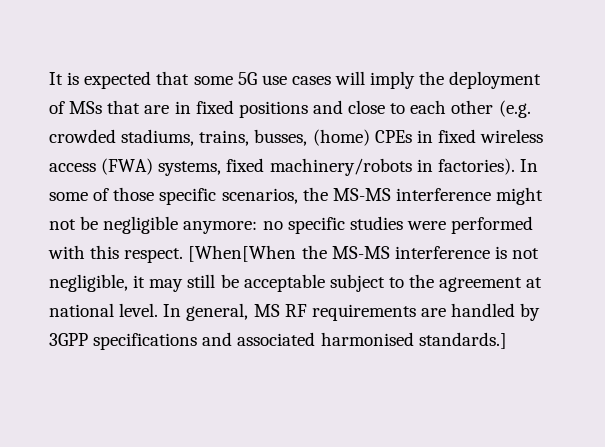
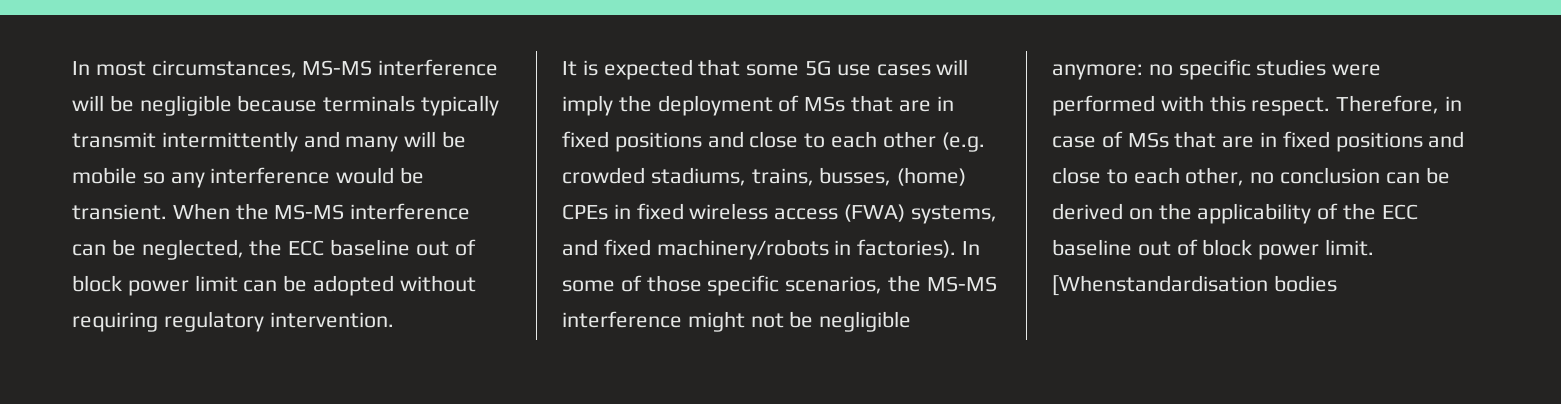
(49, 78) none -> [72,59,499,78] [72,95,500,116] [72,131,467,152] [72,167,425,188] [72,203,471,220] [72,239,476,260] [72,275,476,296] [72,311,394,332] In most circumstances, MS-MS interference will be negligible because terminals typically transmit intermittently and many will be mobile so any interference would be transient. When the MS-MS interference can be neglected, the ECC baseline out of block power limit can be adopted without requiring regulatory intervention. //
(222, 168) none -> [562,239,598,256] and
[188,245,540,262] [49,274,543,292] [49,303,541,321] [49,332,507,350] [When[When the MS-MS interference is not negligible, it may still be acceptable subject to the agreement at national level. In general, MS RF requirements are handled by 3GPP specifications and associated harmonised standards.] -> [1336,95,1463,114] [1052,131,1465,152] [1052,167,1450,186] [1052,203,1418,224] [1052,239,1375,260] [1052,275,1337,296] Therefore, in case of MSs that are in fixed positions and close to each other, no conclusion can be derived on the applicability of the ECC baseline out of block power limit. [Whenstandardisation bodies

